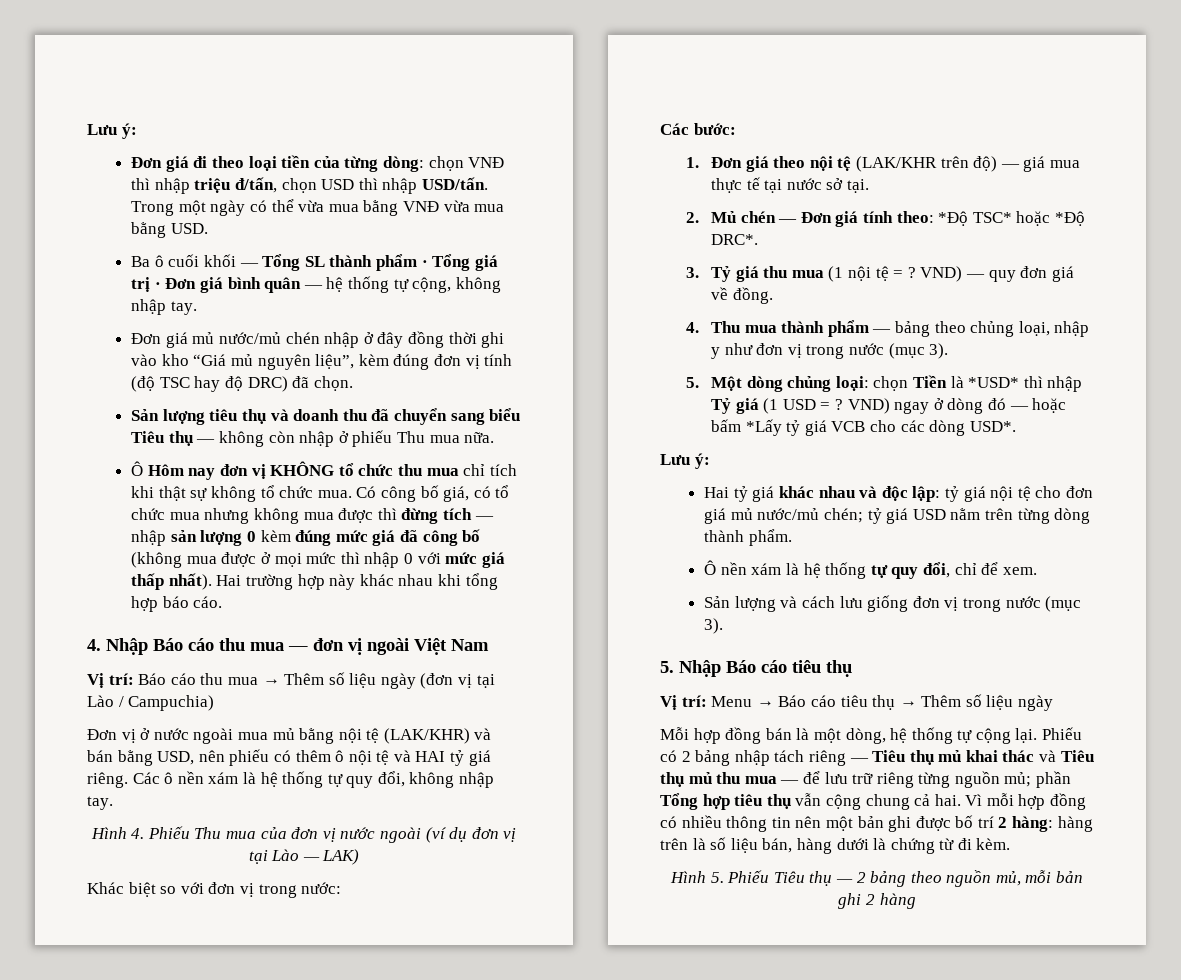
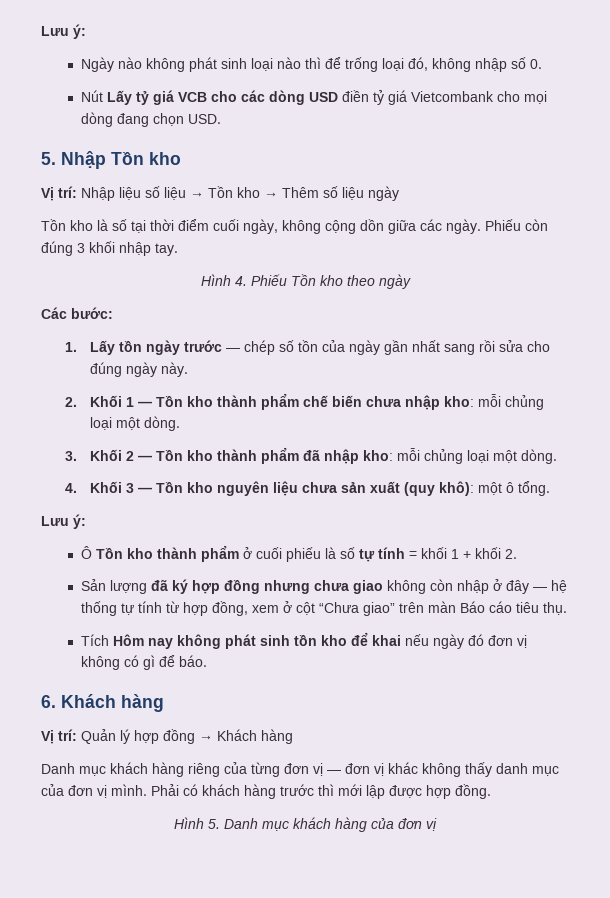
[87,123,137,139] [131,155,505,172] [131,177,488,194] [131,199,505,216] [131,222,208,238] [131,254,498,271] [131,276,501,293] [131,299,197,315] [131,331,505,348] [131,354,513,370] [131,376,353,392] [131,408,521,425] [131,430,495,447] [131,461,517,480] [131,485,510,502] [131,508,494,524] [131,529,481,546] [131,552,505,568] [131,573,498,590] [131,596,223,612] [87,638,489,655] [87,672,495,689] [87,695,215,711] [87,728,492,744] [87,749,491,766] [87,771,455,788] Lưu ý: // Đơn giá đi theo loại tiền của từng dòng: chọn VNĐ thì nhập triệu đ/tấn, chọn USD thì nhập USD/tấn. Trong một ngày có thể vừa mua bằng VNĐ vừa mua bằng USD. // Ba ô cuối khối — Tổng SL thành phẩm · Tổng giá trị · Đơn giá bình quân — hệ thống tự cộng, không nhập tay. // Đơn giá mủ nước/mủ chén nhập ở đây đồng thời ghi vào kho “Giá mủ nguyên liệu”, kèm đúng đơn vị tính (độ TSC hay độ DRC) đã chọn. // Sản lượng tiêu thụ và doanh thu đã chuyển sang biểu Tiêu thụ — không còn nhập ở phiếu Thu mua nữa. // Ô Hôm nay đơn vị KHÔNG tổ chức thu mua chỉ tích khi thật sự không tổ chức mua. Có công bố giá, có tổ chức mua nhưng không mua được thì đừng tích — nhập sản lượng 0 kèm đúng mức giá đã công bố (không mua được ở mọi mức thì nhập 0 với mức giá thấp nhất). Hai trường hợp này khác nhau khi tổng hợp báo cáo. // 4. Nhập Báo cáo thu mua — đơn vị ngoài Việt Nam // Vị trí: Báo cáo thu mua → Thêm số liệu ngày (đơn vị tại Lào / Campuchia) // Đơn vị ở nước ngoài mua mủ bằng nội tệ (LAK/KHR) và bán bằng USD, nên phiếu có thêm ô nội tệ và HAI tỷ giá riêng. Các ô nền xám là hệ thống tự quy đổi, không -> [41,24,86,39] [80,57,542,72] [80,90,547,105] [80,112,221,127] [41,151,181,169] [41,186,399,201] [41,219,548,234] [41,241,115,256] Lưu ý: // Ngày nào không phát sinh loại nào thì để trống loại đó, không nhập số 0. // Nút Lấy tỷ giá VCB cho các dòng USD điền tỷ giá Vietcombank cho mọi dòng đang chọn USD. // 5. Nhập Tồn kho // Vị trí: Nhập liệu số liệu → Tồn kho → Thêm số liệu ngày // Tồn kho là số tại thời điểm cuối ngày, không cộng dồn giữa các ngày. Phiếu còn đúng 3 khối
[194,827,517,843] [248,849,360,865] [87,882,342,898] [660,123,736,135] [685,156,1080,172] [711,177,870,193] [685,211,1085,227] [711,234,759,245] [685,266,1074,282] [711,287,773,304] [685,320,1090,337] [711,343,949,359] [685,375,1083,392] [711,398,1067,414] [711,419,1016,436] [660,453,710,469] [704,486,1093,502] [704,508,1091,524] [704,529,792,546] [704,560,1037,579] [704,595,1082,612] [704,618,724,634] [660,660,852,677] [660,694,1054,711] [660,727,1083,744] [660,750,1094,766] [660,771,1072,788] [660,793,1087,810] [660,815,1093,832] [660,837,1011,854] [669,870,1084,887] [838,893,916,909] Thu mua của đơn vị nước ngoài (ví dụ đơn vị tại Lào — LAK) // Khác biệt so với đơn vị trong nước: // Các bước: // 1. Đơn giá theo nội tệ (LAK/KHR trên độ) — giá mua thực tế tại nước sở tại. // 2. Mủ chén — Đơn giá tính theo: *Độ TSC* hoặc *Độ DRC*. // 3. Tỷ giá thu mua (1 nội tệ = ? VND) — quy đơn giá về đồng. // 4. Thu mua thành phẩm — bảng theo chủng loại, nhập y như đơn vị trong nước (mục 3). // 5. Một dòng chủng loại: chọn Tiền là *USD* thì nhập Tỷ giá (1 USD = ? VND) ngay ở dòng đó — hoặc bấm *Lấy tỷ giá VCB cho các dòng USD*. // Lưu ý: // Hai tỷ giá khác nhau và độc lập: tỷ giá nội tệ cho đơn giá mủ nước/mủ chén; tỷ giá USD nằm trên từng dòng thành phẩm. // Ô nền xám là hệ thống tự quy đổi, chỉ để xem. // Sản lượng và cách lưu giống đơn vị trong nước (mục 3). // 5. Nhập Báo cáo tiêu thụ // Vị trí: Menu → Báo cáo tiêu thụ → Thêm số liệu ngày // Mỗi hợp đồng bán là một dòng, hệ thống tự cộng lại. Phiếu có 2 bảng nhập tách riêng — Tiêu thụ mủ khai thác và Tiêu thụ mủ thu mua — để lưu trữ riêng từng nguồn mủ; phần Tổng hợp tiêu thụ vẫn cộng chung cả hai. Vì mỗi hợp đồng có nhiều thông tin nên một bản ghi được bố trí 2 hàng: hàng trên là số liệu bán, hàng dưới là chứng từ đi kèm. // Hình 5. Phiếu Tiêu thụ — 2 bảng theo nguồn mủ, mỗi bản ghi 2 hàng -> [290,274,411,289] [41,307,113,319] [65,340,550,355] [89,362,188,377] [65,393,544,410] [89,416,180,431] [65,447,557,464] [65,481,550,496] [41,514,86,529] [80,545,517,562] [80,579,567,594] [80,601,567,616] [80,632,527,649] [80,655,207,670] [41,694,164,712] [41,729,293,744] [41,762,559,777] [41,784,491,799] [174,817,437,832] Tồn kho theo ngày // Các bước: // 1. Lấy tồn ngày trước — chép số tồn của ngày gần nhất sang rồi sửa cho đúng ngày này. // 2. Khối 1 — Tồn kho thành phẩm chế biến chưa nhập kho: mỗi chủng loại một dòng. // 3. Khối 2 — Tồn kho thành phẩm đã nhập kho: mỗi chủng loại một dòng. // 4. Khối 3 — Tồn kho nguyên liệu chưa sản xuất (quy khô): một ô tổng. // Lưu ý: // Ô Tồn kho thành phẩm ở cuối phiếu là số tự tính = khối 1 + khối 2. // Sản lượng đã ký hợp đồng nhưng chưa giao không còn nhập ở đây — hệ thống tự tính từ hợp đồng, xem ở cột “Chưa giao” trên màn Báo cáo tiêu thụ. // Tích Hôm nay không phát sinh tồn kho để khai nếu ngày đó đơn vị không có gì để báo. // 6. Khách hàng // Vị trí: Quản lý hợp đồng → Khách hàng // Danh mục khách hàng riêng của từng đơn vị — đơn vị khác không thấy danh mục của đơn vị mình. Phải có khách hàng trước thì mới lập được hợp đồng. // Hình 5. Danh mục khách hàng của đơn vị

